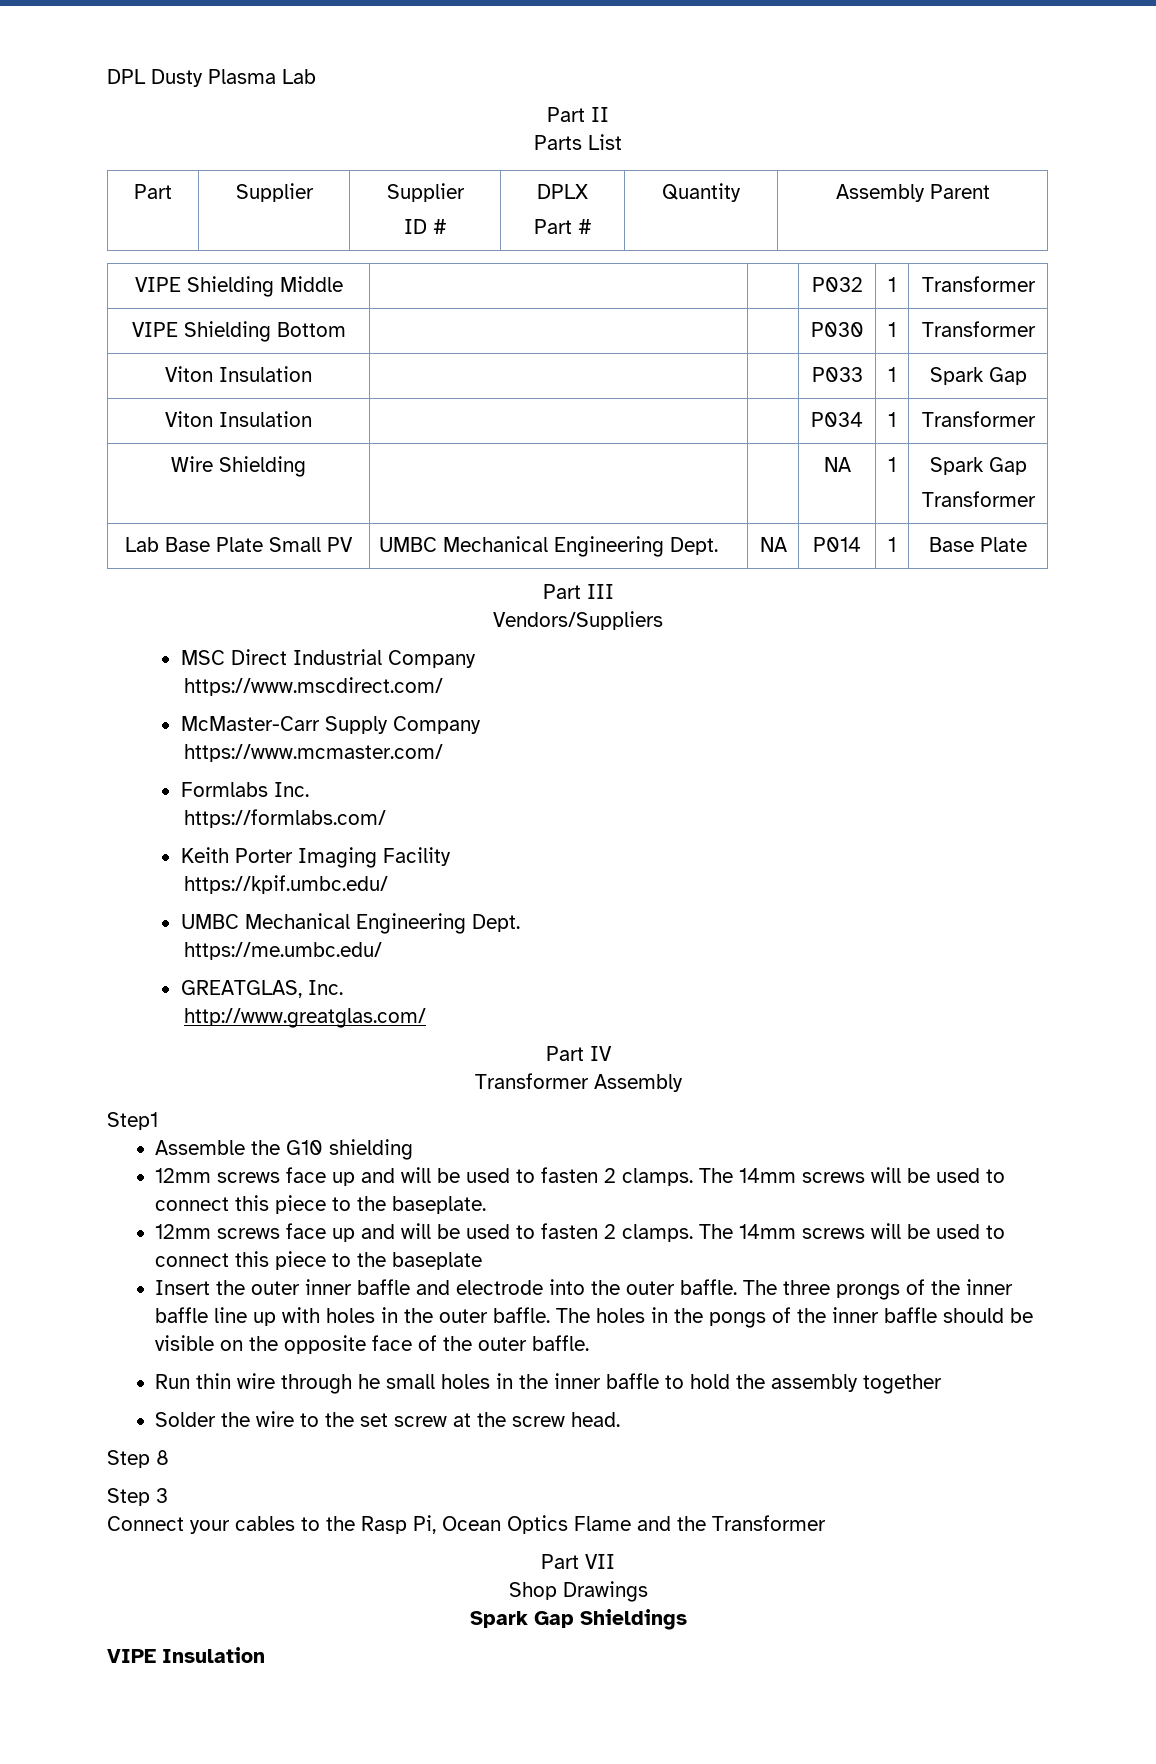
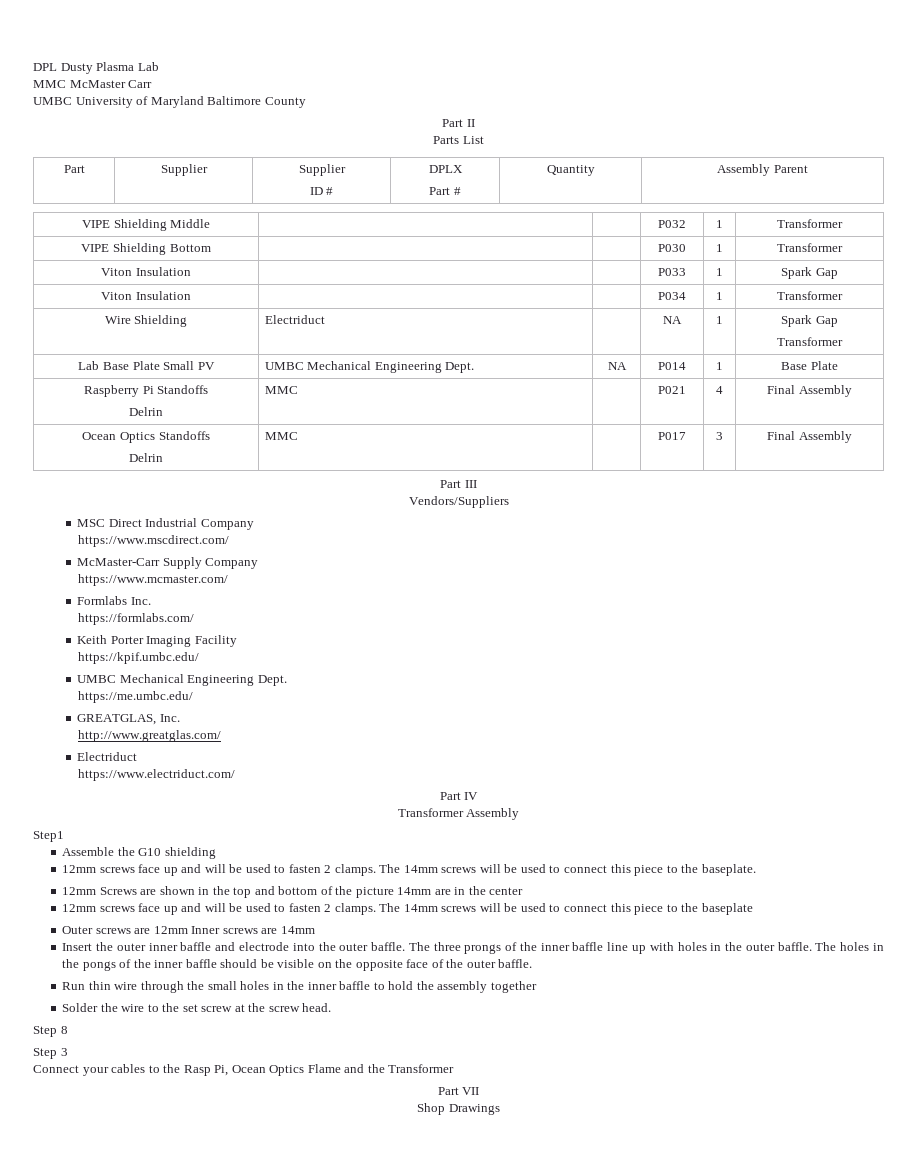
(316, 76) none -> [33,80,153,88] [33,96,306,108] // MMC McMaster Carr // UMBC University of Maryland Baltimore County
(306, 466) none -> [264,315,325,324] Electriduct
(1027, 544) none -> [83,385,209,397] [129,407,163,416] [264,386,298,394] [658,386,686,394] [716,386,723,394] [767,385,852,397] [82,431,210,443] [129,453,163,462] [264,432,298,440] [658,432,686,440] [716,432,723,440] [767,431,852,443] // Raspberry Pi Standoffs // Delrin | MMC | | P021 | 4 | Final Assembly // Ocean Optics Standoffs // Delrin | MMC | | P017 | 3 | Final Assembly
(427, 1018) none -> [77,752,138,761] [78,769,236,781] // Electriduct // https://www.electriduct.com/
(487, 1205) none -> [62,886,524,898] // 12mm Screws are shown in the top and bottom of the picture 14mm are in the center
(483, 1261) none -> [62,926,315,934] // Outer screws are 12mm Inner screws are 14mm
[358,1374,381,1389] he -> [187,981,205,990] the
[469,1609,687,1630] [107,1647,265,1663] // Spark Gap Shieldings // VIPE Insulation -> (500, 1109) none

